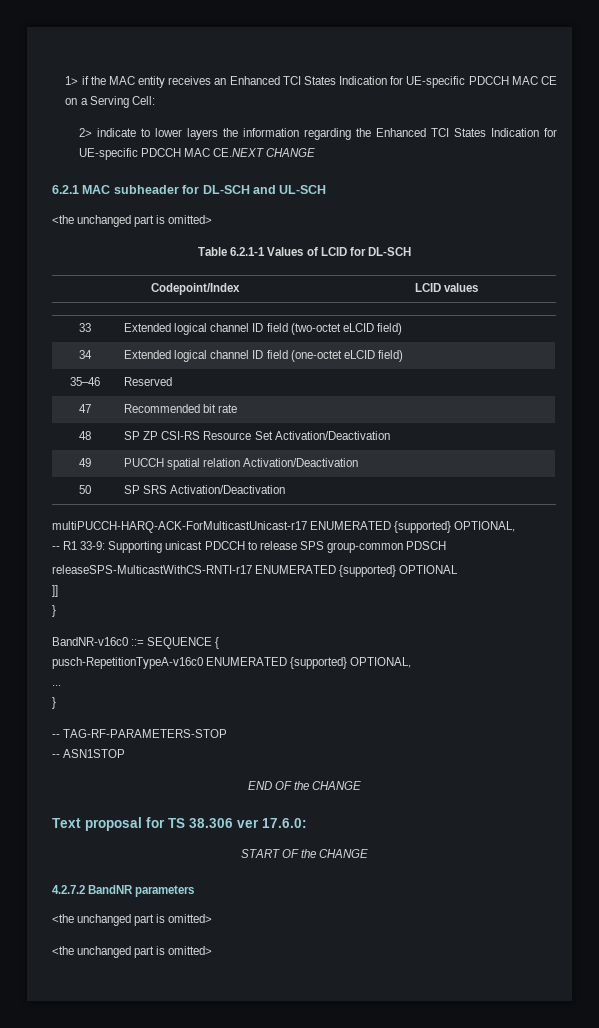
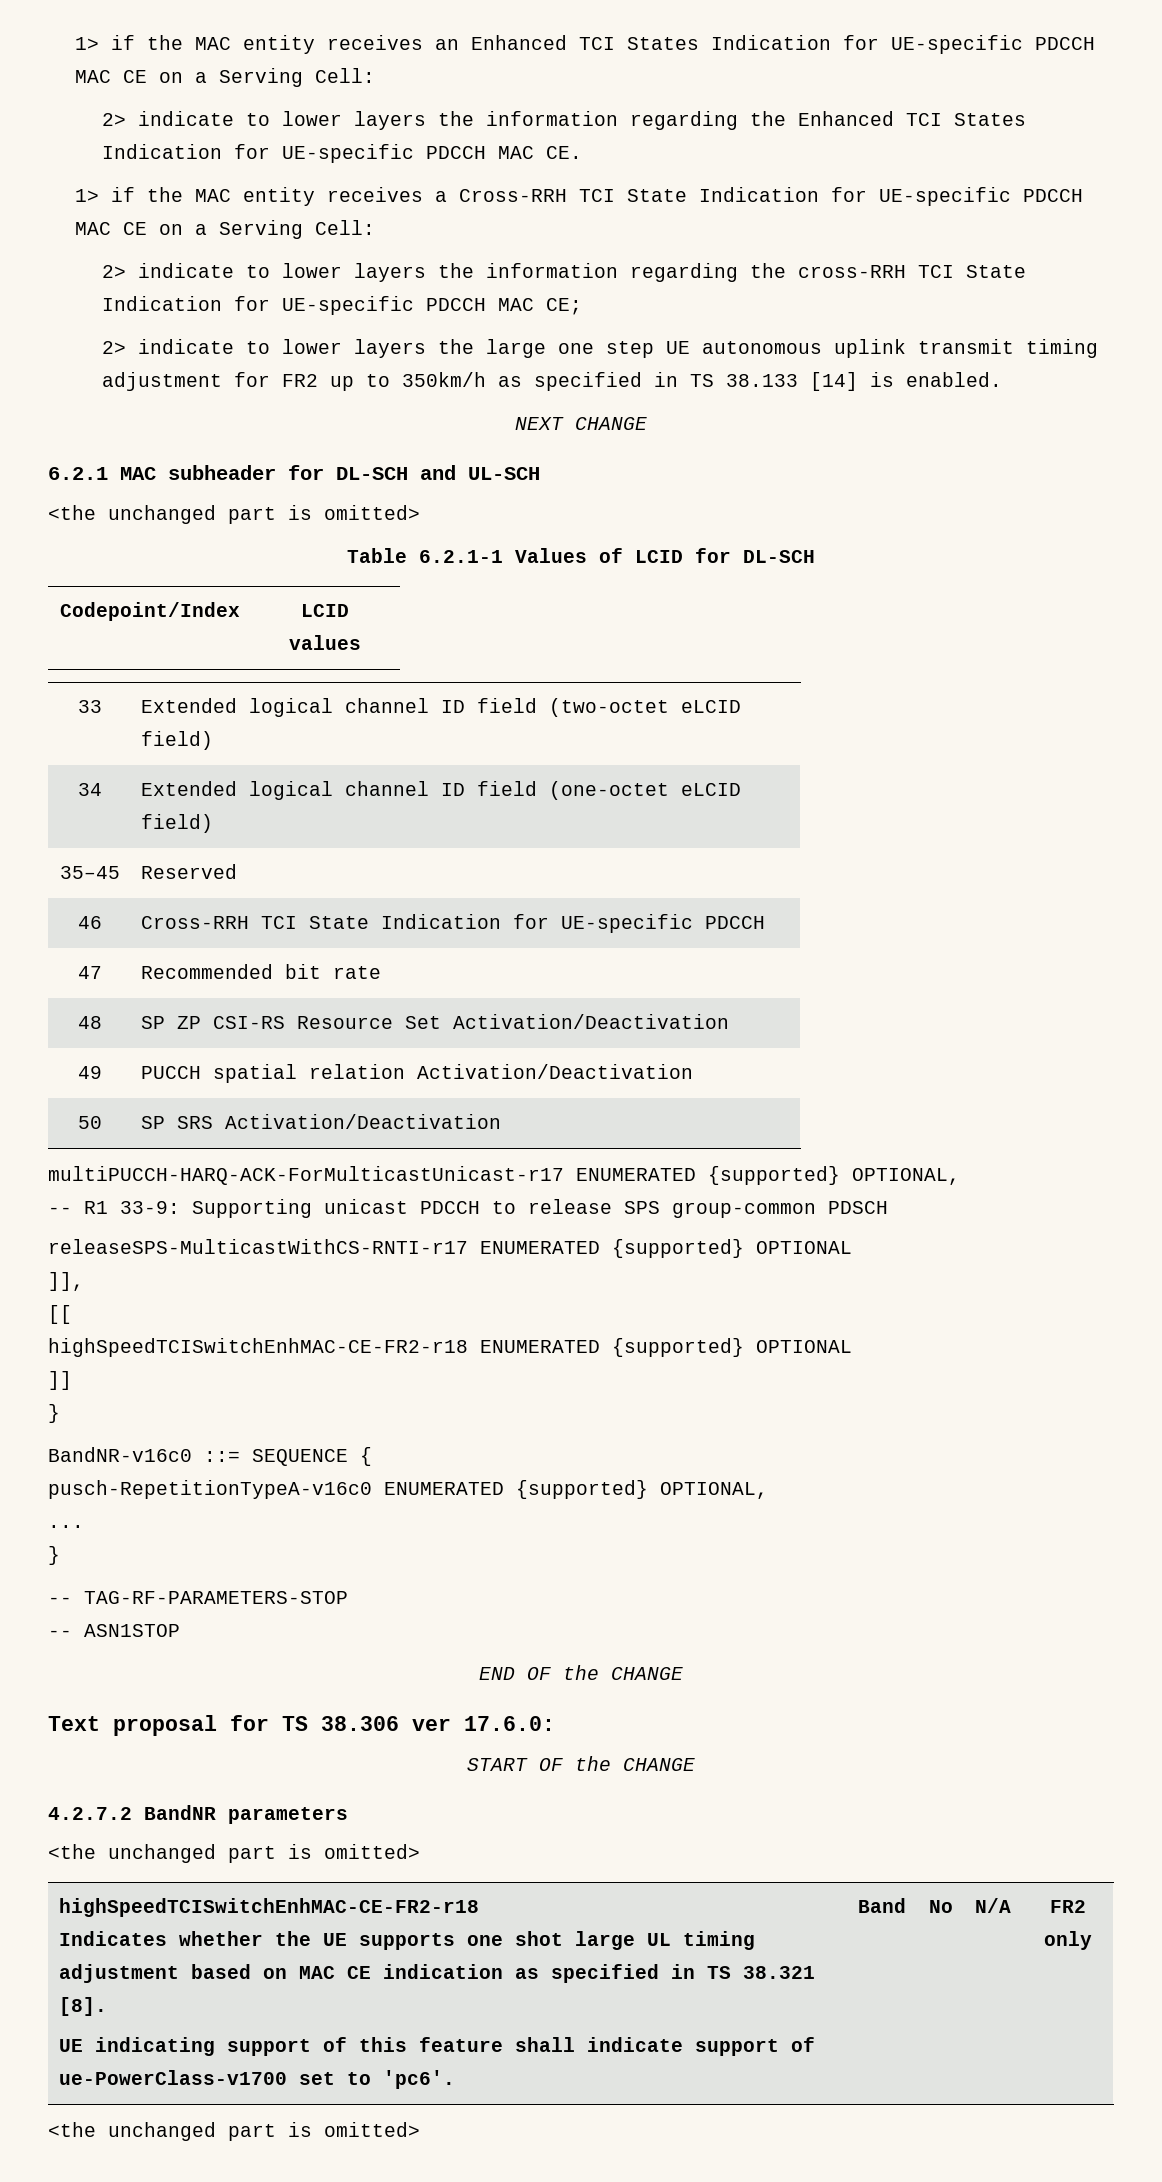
[213,148,265,157] CE.NEXT -> [545,146,582,159] [74,187,1083,206] [74,220,375,239] [101,263,1026,282] [101,296,582,315] [101,339,1098,358] [101,372,1002,391] [515,417,564,430] CE. // 1> if the MAC entity receives a Cross-RRH TCI State Indication for UE-specific PDCCH MAC CE on a Serving Cell: // 2> indicate to lower layers the information regarding the cross-RRH TCI State Indication for UE-specific PDCCH MAC CE; // 2> indicate to lower layers the large one step UE autonomous uplink transmit timing adjustment for FR2 up to 350km/h as specified in TS 38.133 [14] is enabled. // NEXT
[70,377,100,386] 35–46 -> [59,866,120,879] 35–45
(173, 381) none -> [77,916,102,929] [140,914,765,933] // 46 | Cross-RRH TCI State Indication for UE-specific PDCCH
(459, 569) none -> [48,1272,84,1291] [48,1305,72,1324] [48,1338,852,1357] // ]], // [[ // highSpeedTCISwitchEnhMAC-CE-FR2-r18 ENUMERATED {supported} OPTIONAL
(213, 918) none -> [58,1898,479,1917] [58,1931,755,1950] [58,1964,815,1983] [58,1997,107,2016] [58,2037,815,2056] [58,2070,455,2089] [858,1898,906,1913] [928,1900,953,1913] [974,1898,1011,1913] [1049,1900,1086,1913] [1043,1931,1092,1950] // highSpeedTCISwitchEnhMAC-CE-FR2-r18 // Indicates whether the UE supports one shot large UL timing adjustment based on MAC CE indication as specified in TS 38.321 [8]. // UE indicating support of this feature shall indicate support of ue-PowerClass-v1700 set to 'pc6'. | Band | No | N/A | FR2 only

